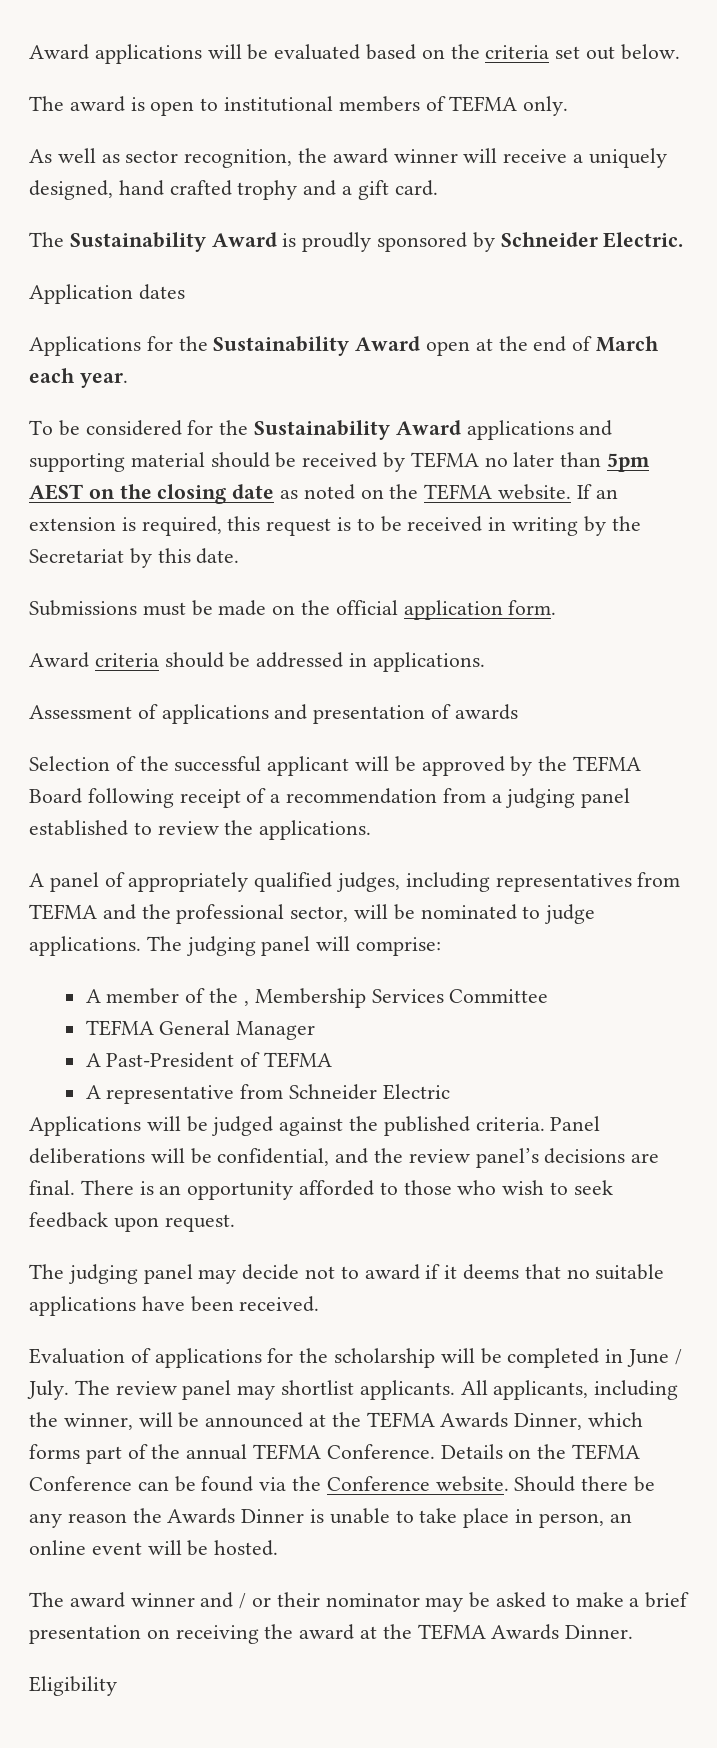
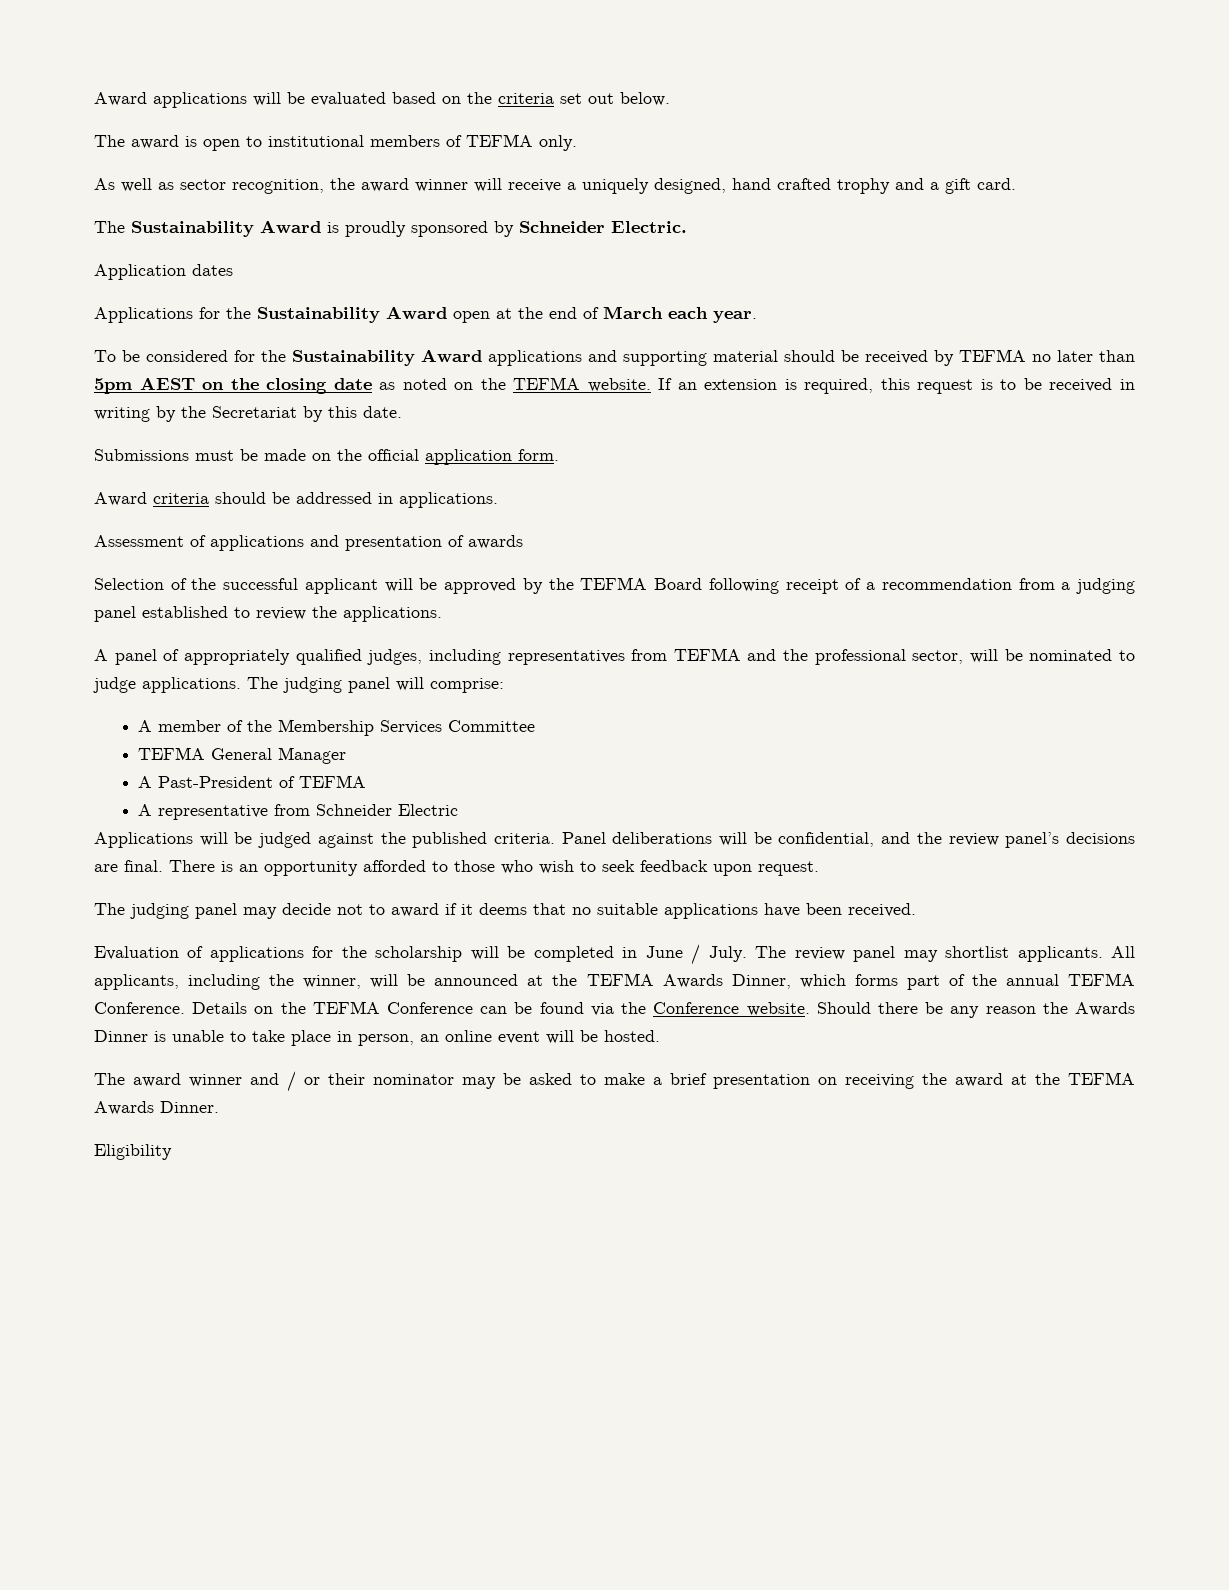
[243,1001,249,1006] , -> (273, 726) none

